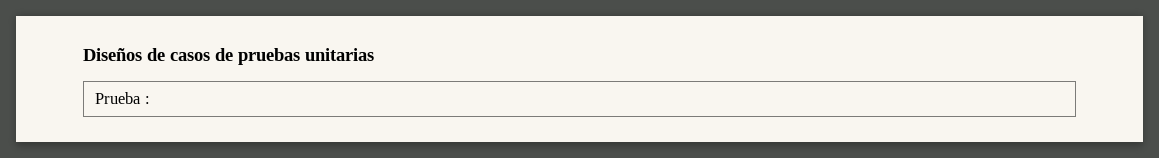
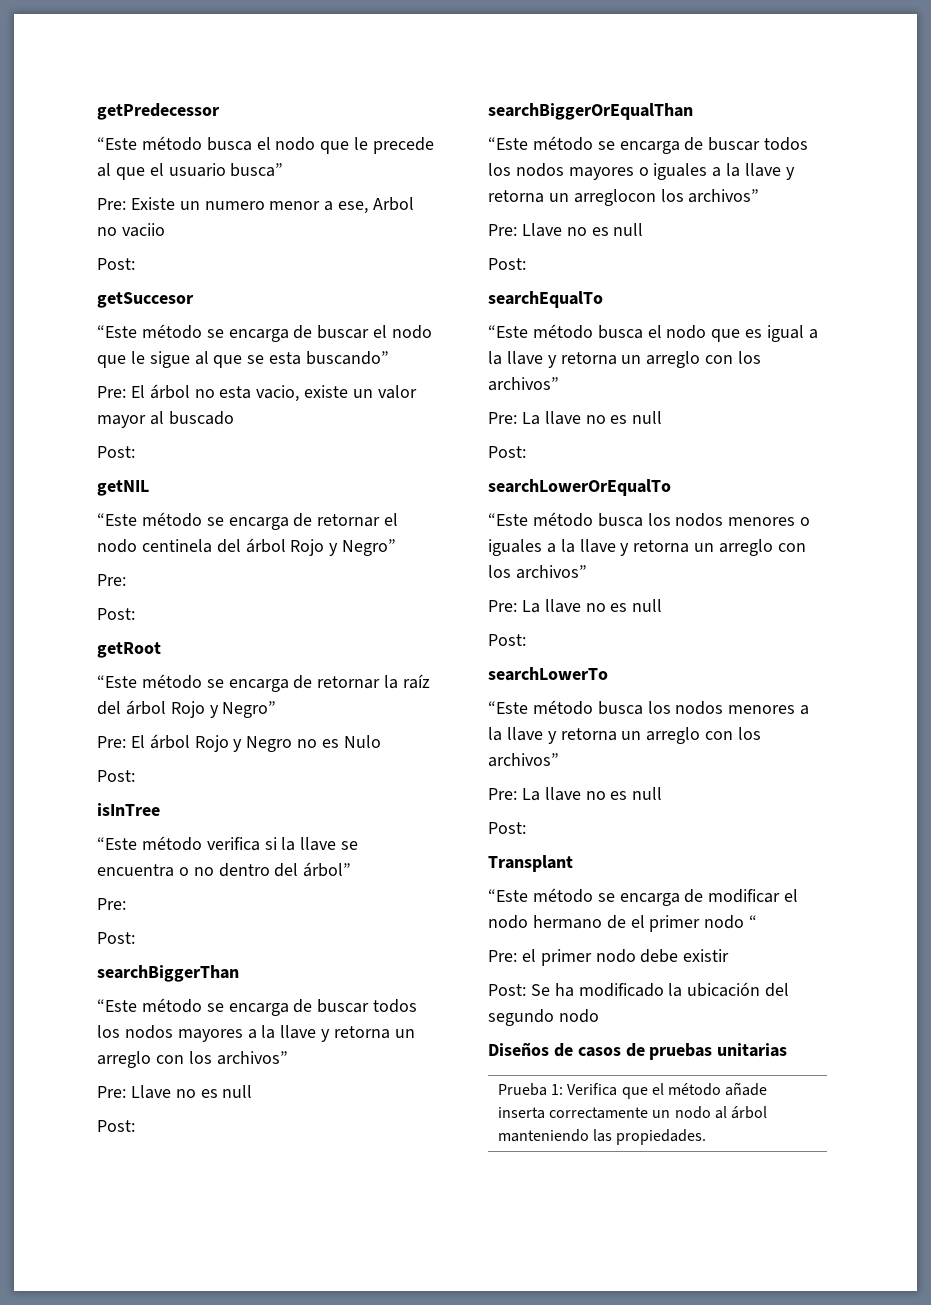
(83, 54) none -> [97,103,220,120] [97,136,435,154] [97,163,284,180] [97,197,415,214] [97,223,165,237] [97,258,135,270] [97,292,194,308] [97,324,433,342] [97,351,390,368] [97,384,417,402] [97,411,234,428] [97,446,135,458] [97,480,149,496] [97,512,399,530] [97,538,397,556] [97,574,126,586] [97,608,135,620] [97,642,161,658] [97,674,431,692] [97,700,277,718] [97,734,381,752] [97,770,135,782] [97,803,160,816] [97,836,359,851] [97,862,352,877] [97,898,126,910] [97,932,135,944] [97,965,239,982] [97,998,418,1016] [97,1025,415,1042] [97,1051,288,1068] [97,1085,253,1099] [97,1120,135,1132] [488,103,693,120] [488,136,809,154] [488,163,795,180] [488,189,760,206] [488,223,644,237] [488,258,526,270] [488,291,603,308] [488,324,818,342] [488,351,762,368] [488,377,559,391] [488,411,663,425] [488,446,526,458] [488,479,671,496] [488,512,811,527] [488,539,806,556] [488,565,587,579] [488,599,663,613] [488,634,526,646] [488,667,608,681] [488,700,810,715] [488,727,762,744] [488,753,559,767] [488,787,663,801] [488,822,526,834] [488,855,573,872] [488,888,799,906] [488,915,758,932] [488,949,730,966] [488,982,790,997] [488,1009,599,1026] getPredecessor // “Este método busca el nodo que le precede al que el usuario busca” // Pre: Existe un numero menor a ese, Arbol no vaciio // Post: // getSuccesor // “Este método se encarga de buscar el nodo que le sigue al que se esta buscando” // Pre: El árbol no esta vacio, existe un valor mayor al buscado // Post: // getNIL // “Este método se encarga de retornar el nodo centinela del árbol Rojo y Negro” // Pre: // Post: // getRoot // “Este método se encarga de retornar la raíz del árbol Rojo y Negro” // Pre: El árbol Rojo y Negro no es Nulo // Post: // isInTree // “Este método verifica si la llave se encuentra o no dentro del árbol” // Pre: // Post: // searchBiggerThan // “Este método se encarga de buscar todos los nodos mayores a la llave y retorna un arreglo con los archivos” // Pre: Llave no es null // Post: // searchBiggerOrEqualThan // “Este método se encarga de buscar todos los nodos mayores o iguales a la llave y retorna un arreglocon los archivos” // Pre: Llave no es null // Post: // searchEqualTo // “Este método busca el nodo que es igual a la llave y retorna un arreglo con los archivos” // Pre: La llave no es null // Post: // searchLowerOrEqualTo // “Este método busca los nodos menores o iguales a la llave y retorna un arreglo con los archivos” // Pre: La llave no es null // Post: // searchLowerTo // “Este método busca los nodos menores a la llave y retorna un arreglo con los archivos” // Pre: La llave no es null // Post: // Transplant // “Este método se encarga de modificar el nodo hermano de el primer nodo “ // Pre: el primer nodo debe existir // Post: Se ha modificado la ubicación del segundo nodo //
[144,96,150,104] : -> [550,1082,768,1099] [497,1106,768,1119] [497,1129,707,1145] 1: Verifica que el método añade inserta correctamente un nodo al árbol manteniendo las propiedades.

